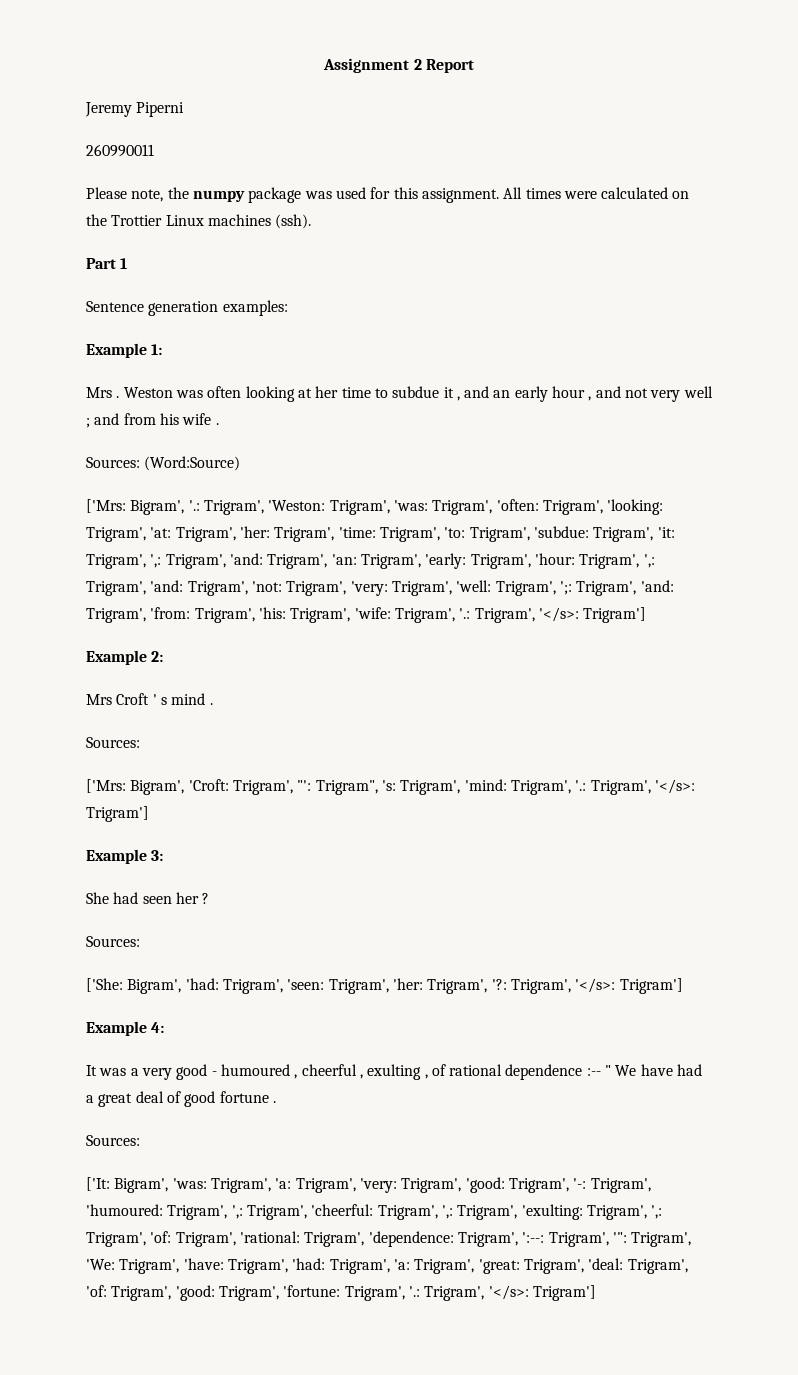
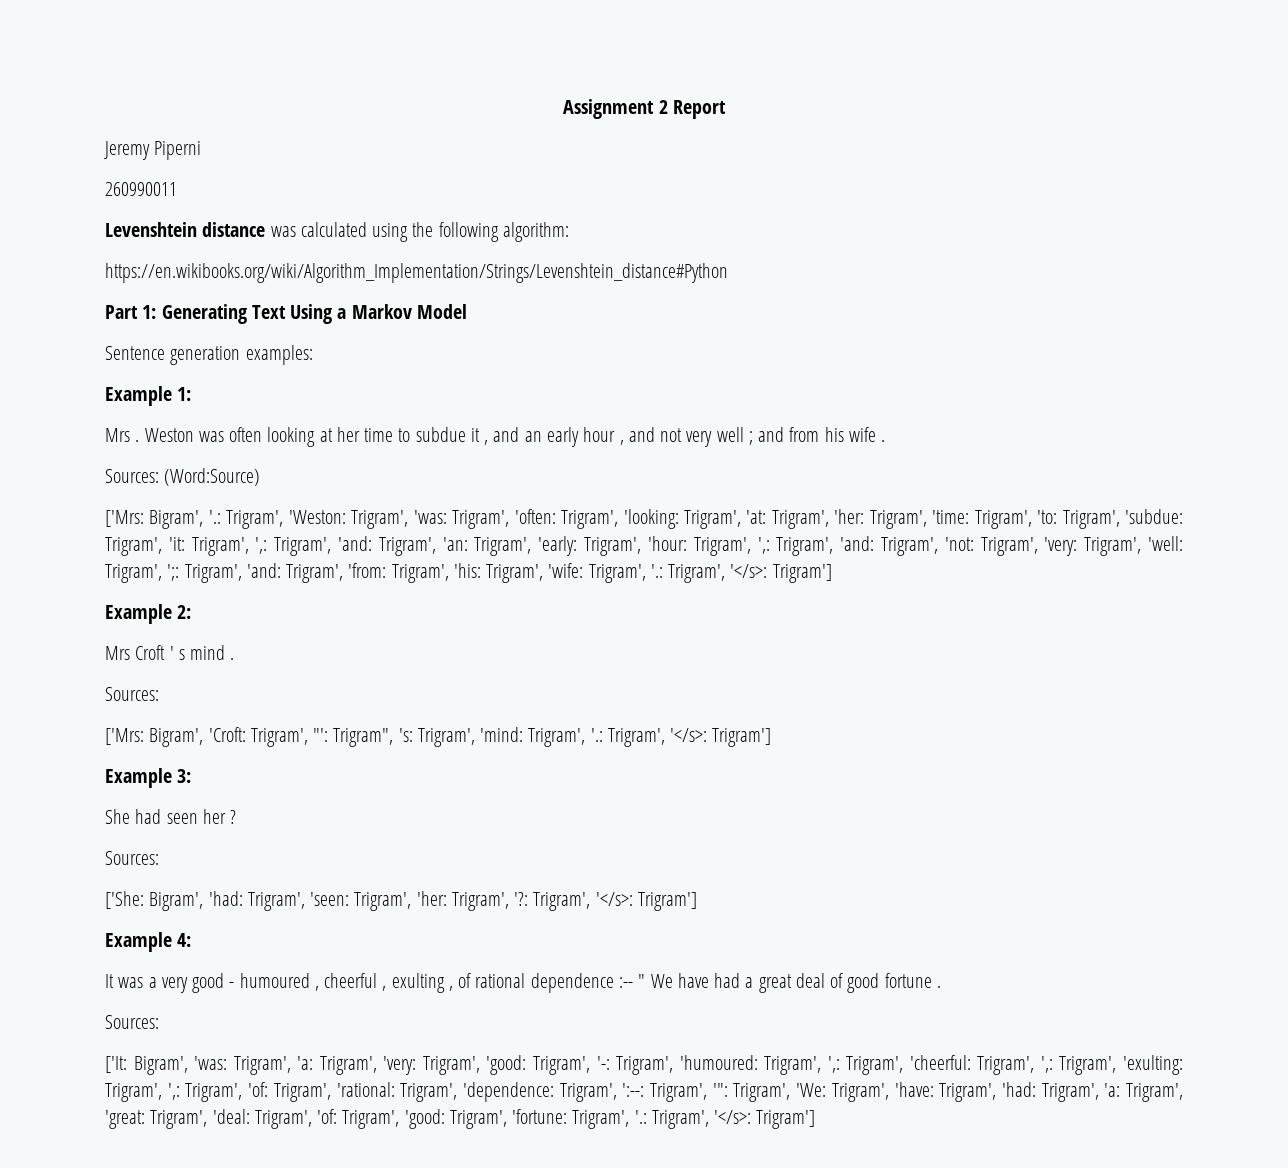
[86,187,690,203] [86,214,312,229] [86,258,128,269] Please note, the numpy package was used for this assignment. All times were calculated on the Trottier Linux machines (ssh). // Part 1 -> [105,222,569,242] [105,263,728,283] [105,304,467,324] Levenshtein distance was calculated using the following algorithm: // https://en.wikibooks.org/wiki/Algorithm_Implementation/Strings/Levenshtein_distance#Python // Part 1: Generating Text Using a Markov Model

